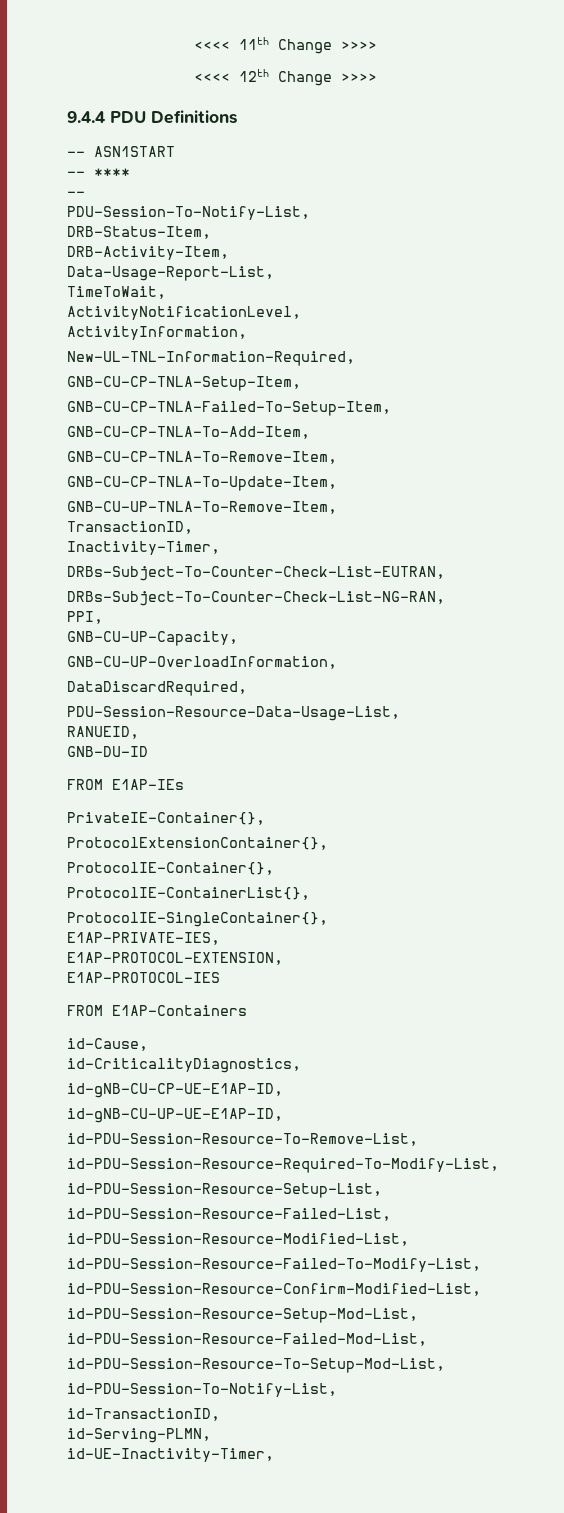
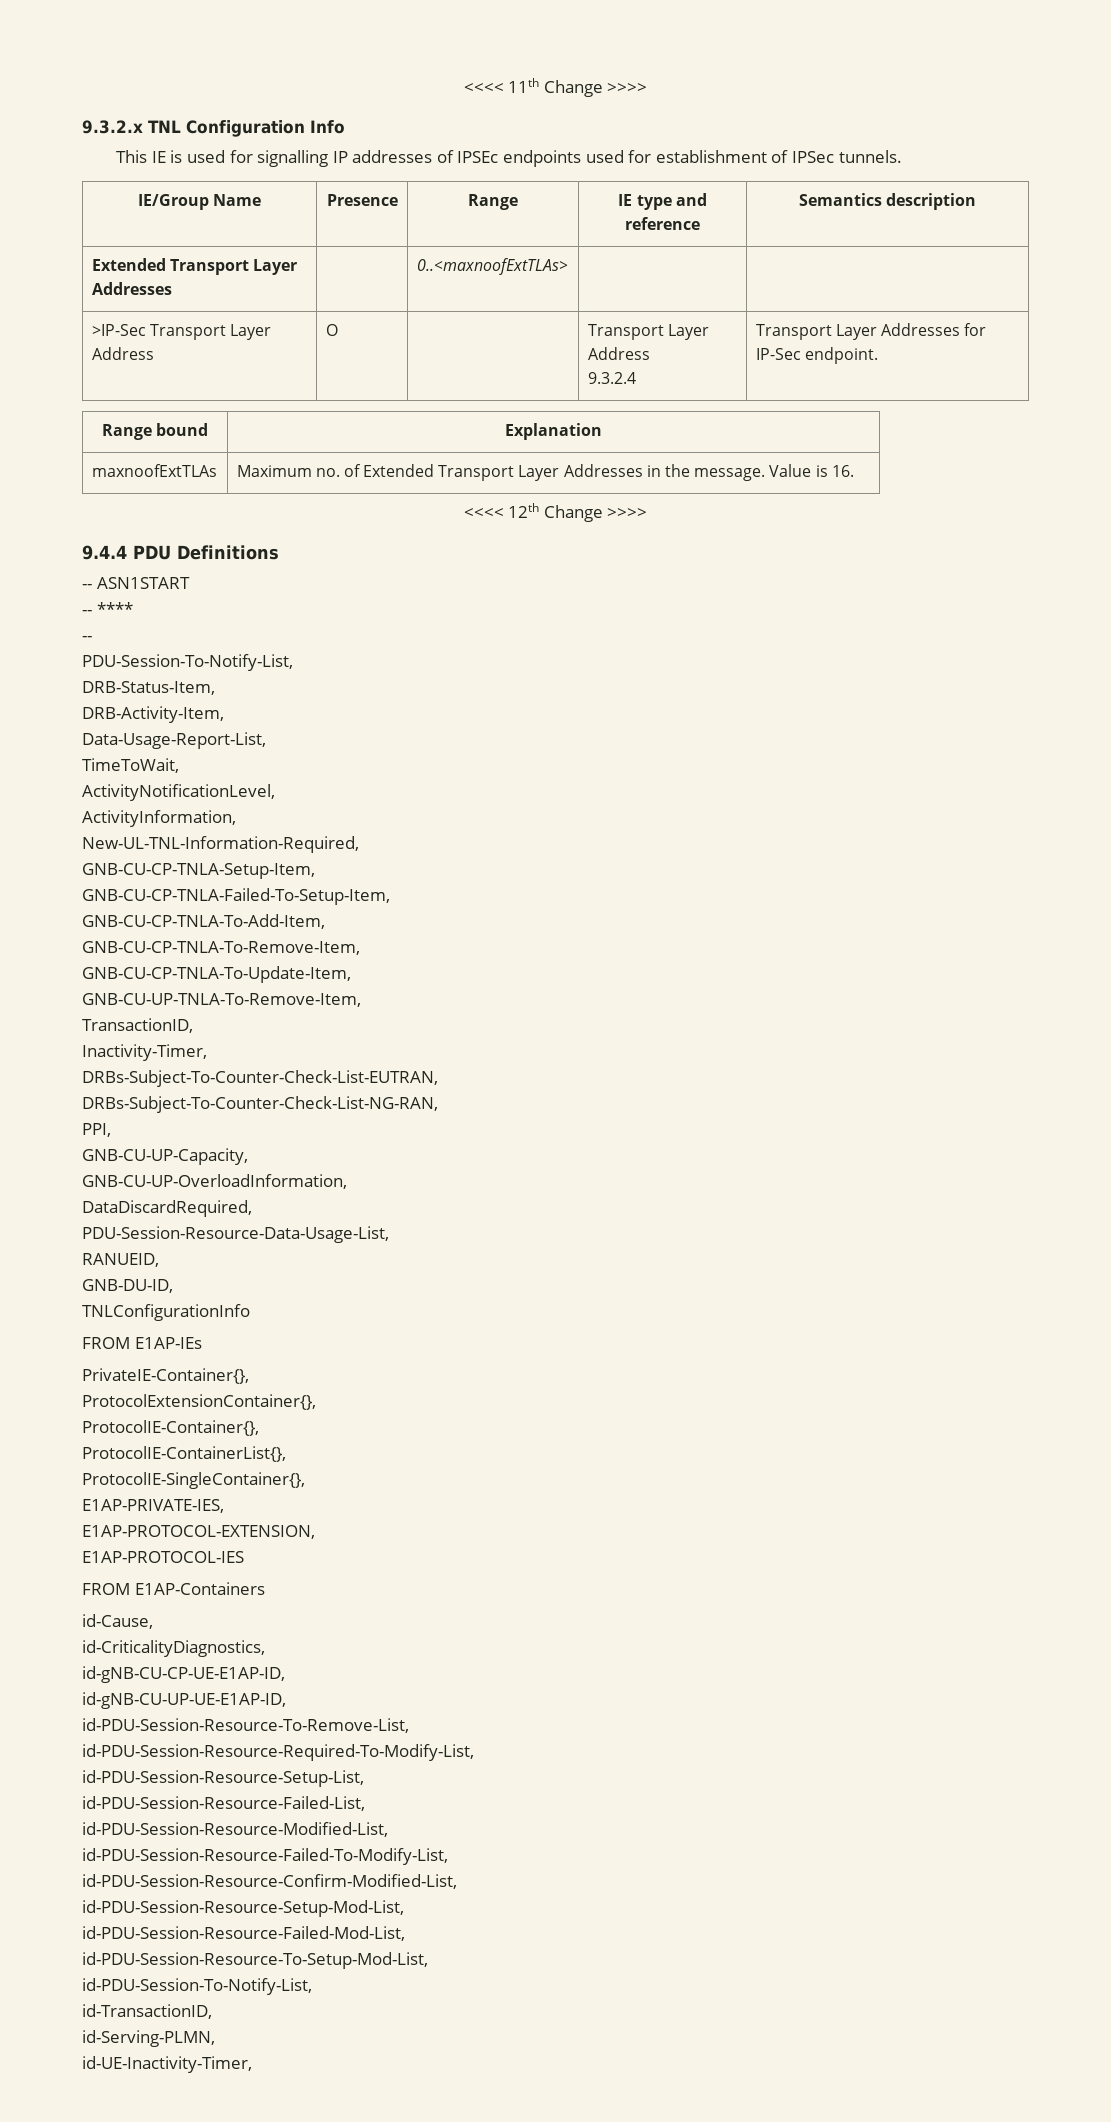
(377, 45) none -> [82,120,345,137] [116,150,902,167] [137,194,262,210] [326,194,398,206] [468,194,518,210] [618,193,707,210] [625,217,700,230] [798,193,977,210] [91,258,297,275] [91,282,172,295] [416,258,568,275] [91,324,271,340] [91,347,154,360] [325,324,338,336] [587,324,709,340] [587,347,650,360] [587,372,636,384] [755,323,987,340] [755,347,878,364] [101,423,209,440] [505,423,602,440] [91,464,217,477] [236,464,854,481] // 9.3.2.x TNL Configuration Info // This IE is used for signalling IP addresses of IPSEc endpoints used for establishment of IPSec tunnels. // IE/Group Name | Presence | Range | IE type and reference | Semantics description // Extended Transport Layer Addresses | | 0..<maxnoofExtTLAs> | | // >IP-Sec Transport Layer Address | O | | Transport Layer Address // 9.3.2.4 | Transport Layer Addresses for IP-Sec endpoint. // Range bound | Explanation // maxnoofExtTLAs | Maximum no. of Extended Transport Layer Addresses in the message. Value is 16.
[67,746,148,757] GNB-DU-ID -> [82,1279,173,1293] [82,1304,250,1321] GNB-DU-ID, // TNLConfigurationInfo

